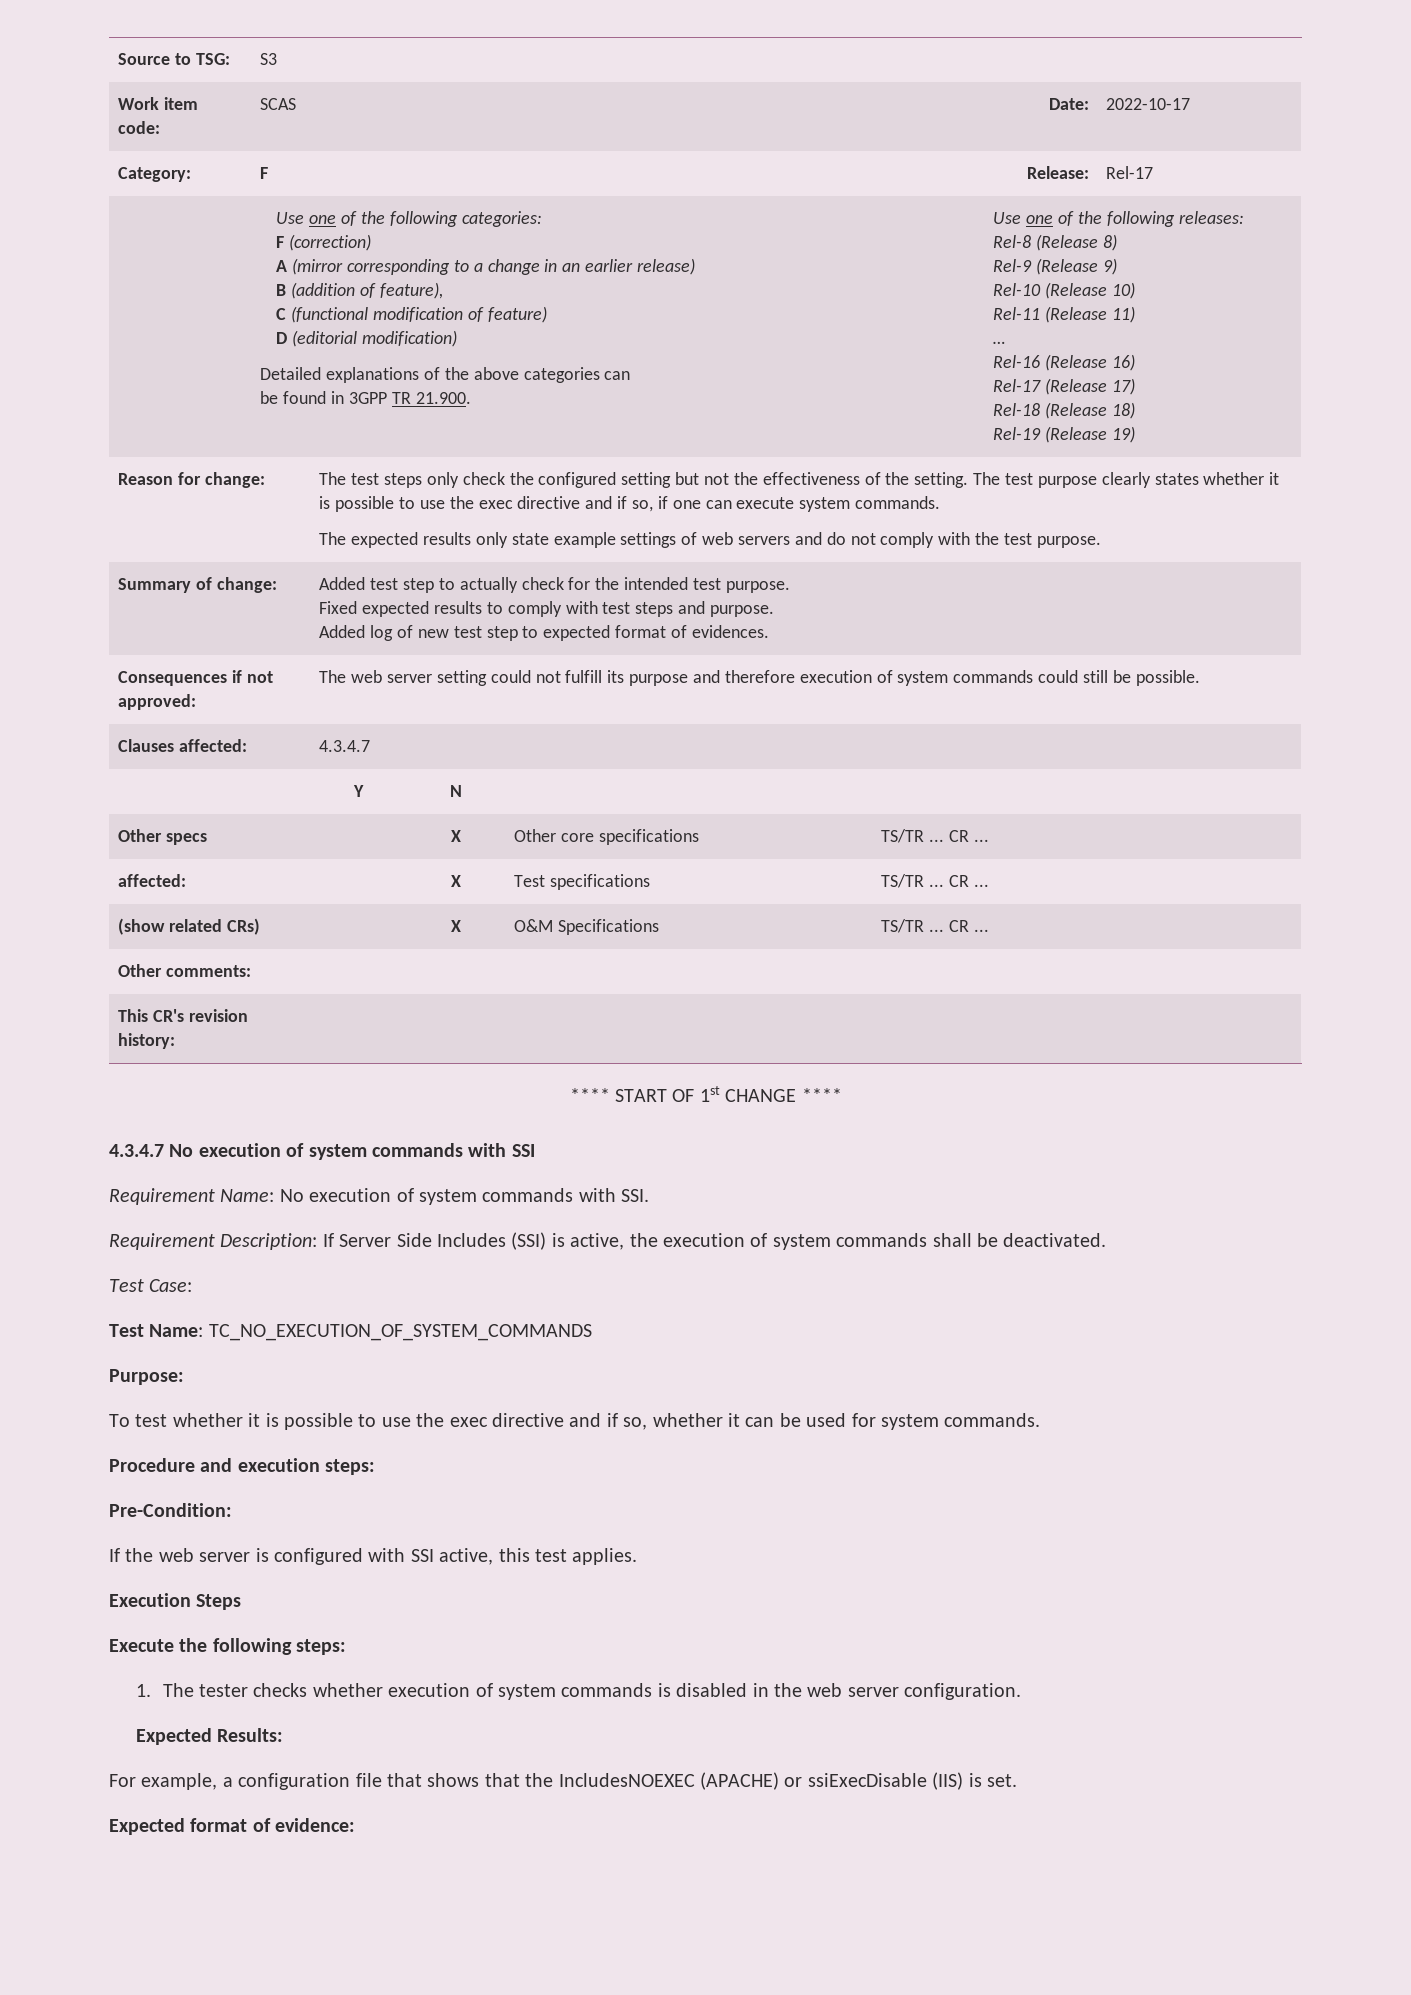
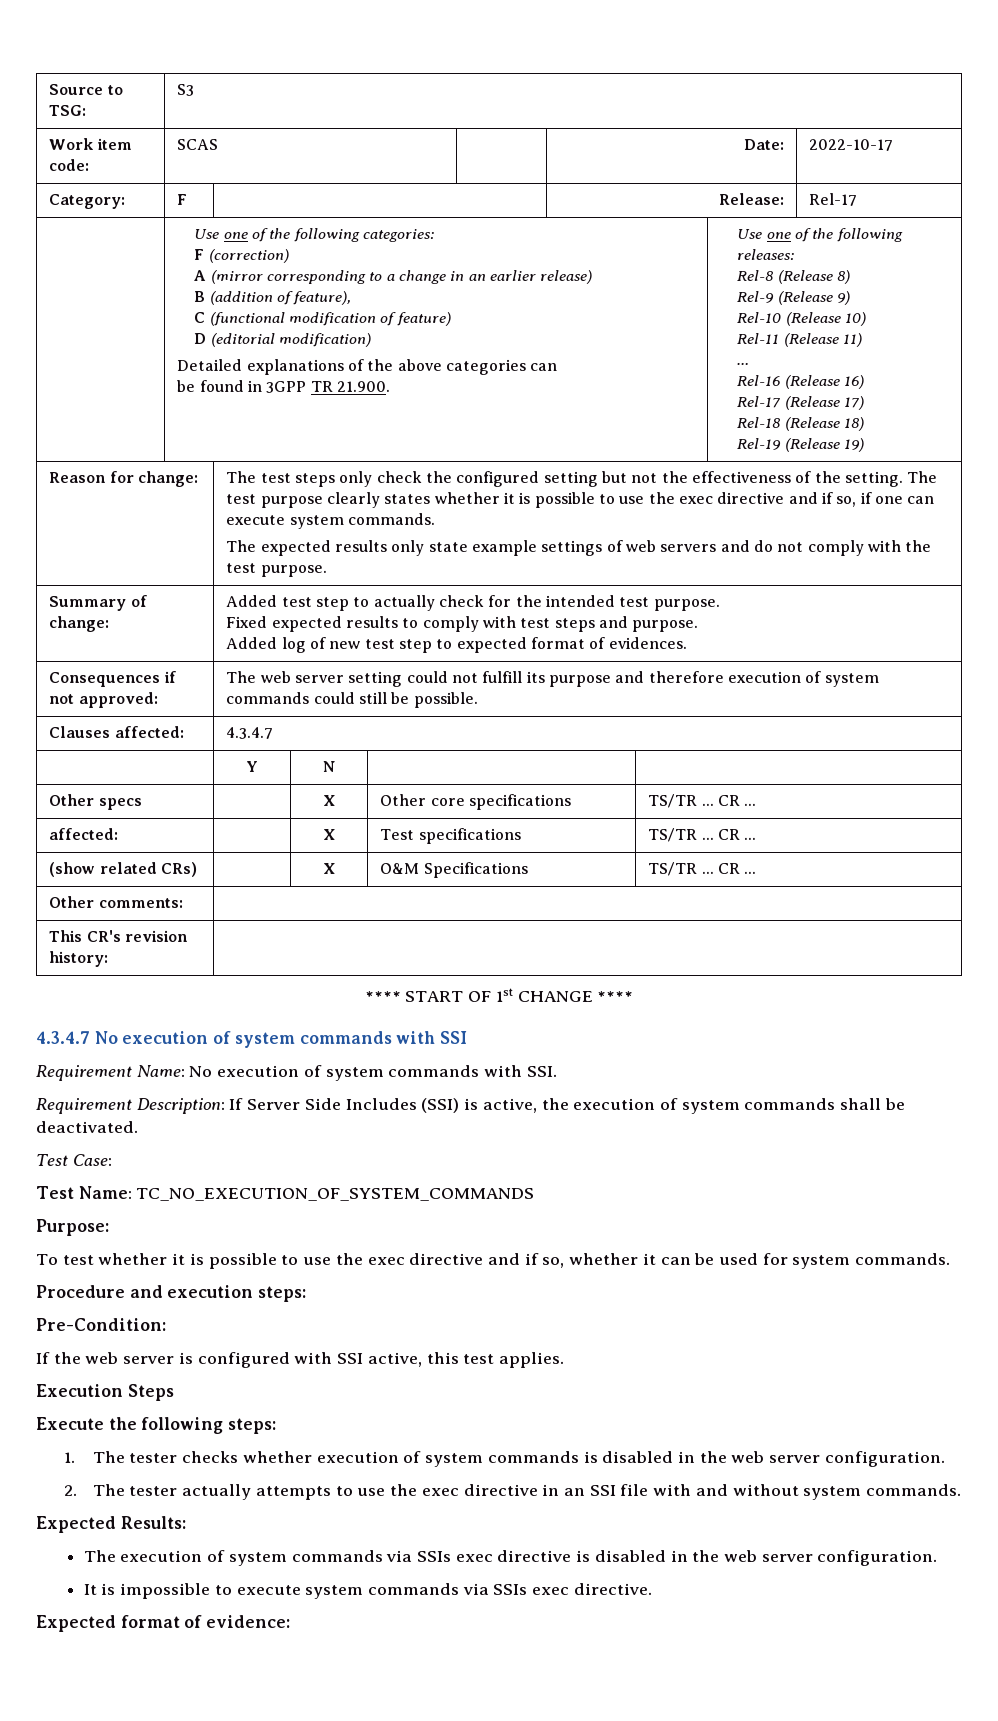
[135,1728,284,1745] [109,1772,1017,1790] Expected Results: // For example, a configuration file that shows that the IncludesNOEXEC (APACHE) or ssiExecDisable (IIS) is set. -> [64,1484,962,1500] [36,1516,186,1533] [83,1550,938,1566] [83,1583,652,1599] 2. The tester actually attempts to use the exec directive in an SSI file with and without system commands. // Expected Results: // The execution of system commands via SSIs exec directive is disabled in the web server configuration. // It is impossible to execute system commands via SSIs exec directive.

